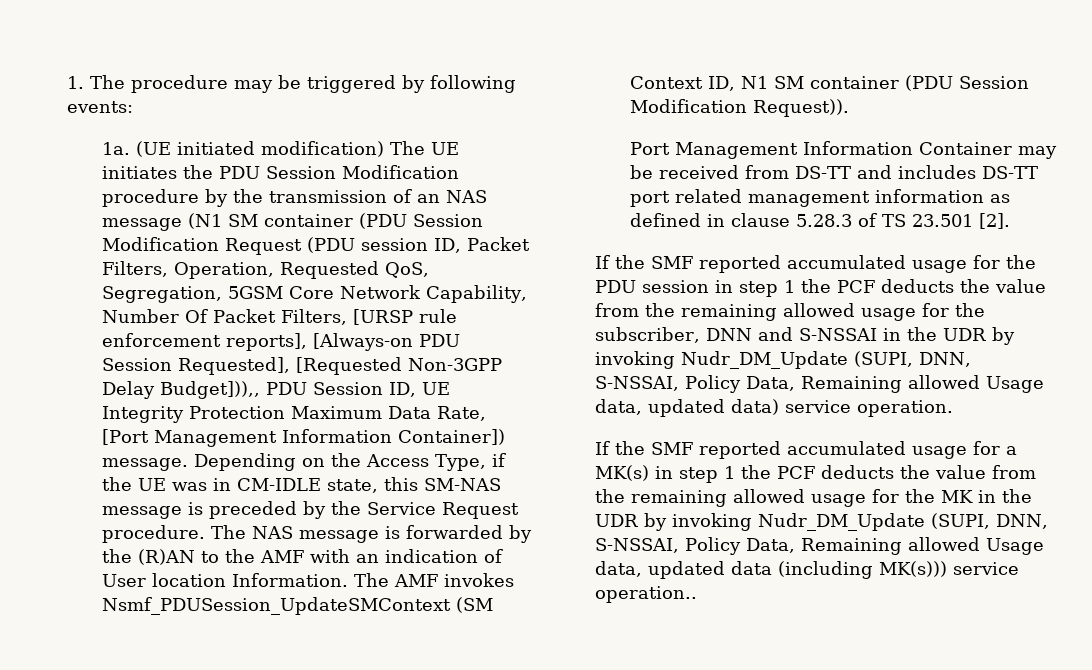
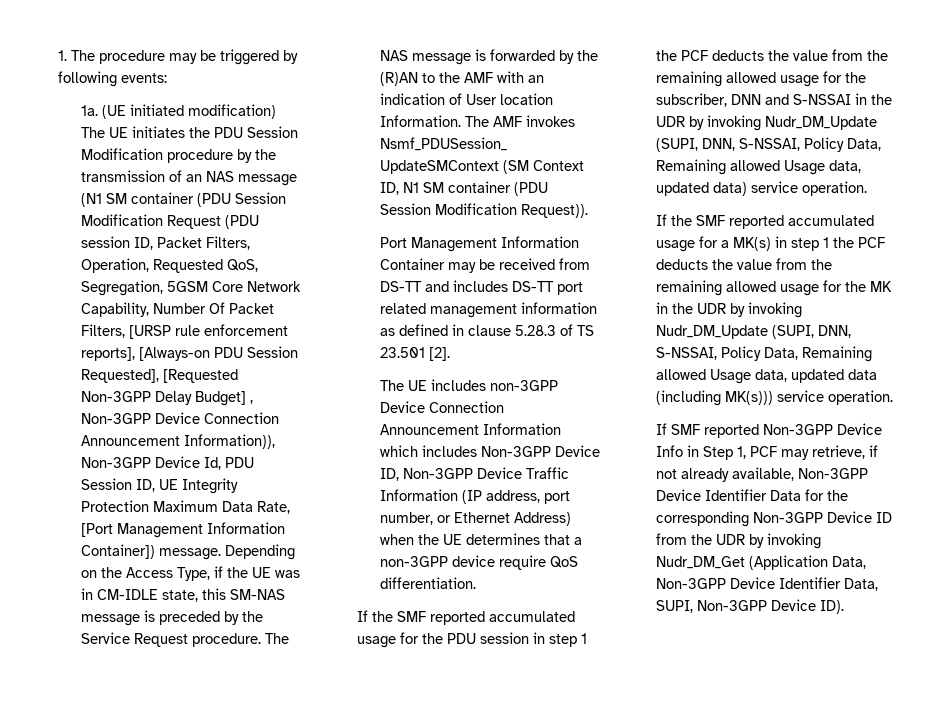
[159,381,260,399] Budget])),, -> [195,391,254,406] [81,412,280,424] [81,434,276,449] [81,456,222,470] Budget] , Non-3GPP Device Connection Announcement Information)), Non-3GPP Device Id,
(1010, 221) none -> [380,379,559,391] [380,401,505,413] [380,423,562,435] [380,445,601,457] [380,467,570,481] [380,489,571,504] [380,512,572,526] [380,533,583,545] [380,555,579,570] [380,577,477,589] // The UE includes non-3GPP Device Connection Announcement Information which includes Non-3GPP Device ID, Non-3GPP Device Traffic Information (IP address, port number, or Ethernet Address) when the UE determines that a non-3GPP device require QoS differentiation.
[595,586,698,603] operation.. -> [828,390,894,405] [656,423,883,438] [656,445,879,460] [656,467,869,482] [656,489,849,501] [656,511,893,527] [656,533,822,549] [656,555,867,570] [656,577,879,591] [656,599,845,614] operation. // If SMF reported Non-3GPP Device Info in Step 1, PCF may retrieve, if not already available, Non-3GPP Device Identifier Data for the corresponding Non-3GPP Device ID from the UDR by invoking Nudr_DM_Get (Application Data, Non-3GPP Device Identifier Data, SUPI, Non-3GPP Device ID).

